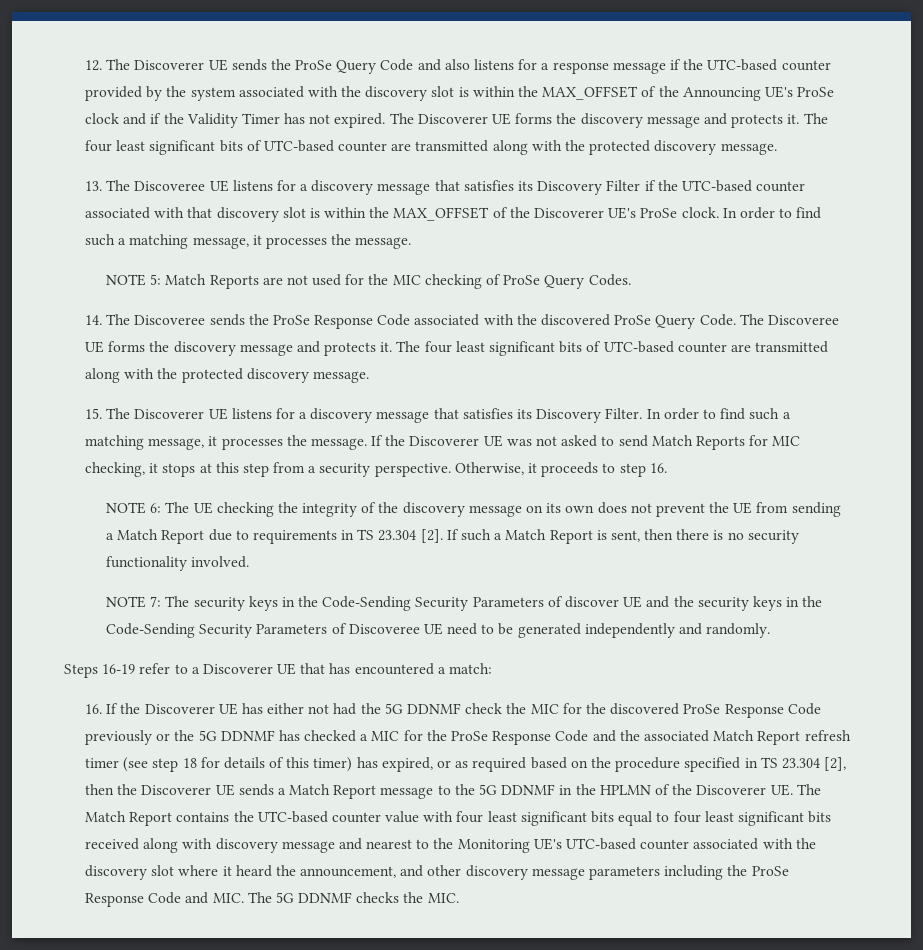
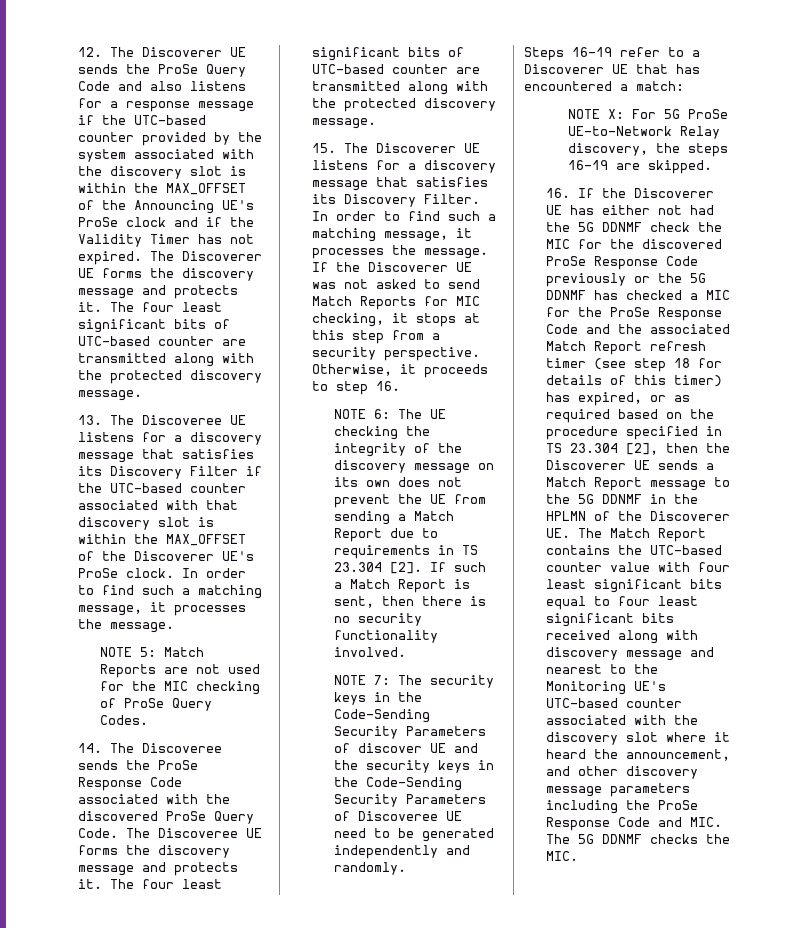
(493, 668) none -> [568,109,729,119] [568,126,721,139] [568,143,729,157] [568,160,713,174] // NOTE X: For 5G ProSe UE-to-Network Relay discovery, the steps 16-19 are skipped.

